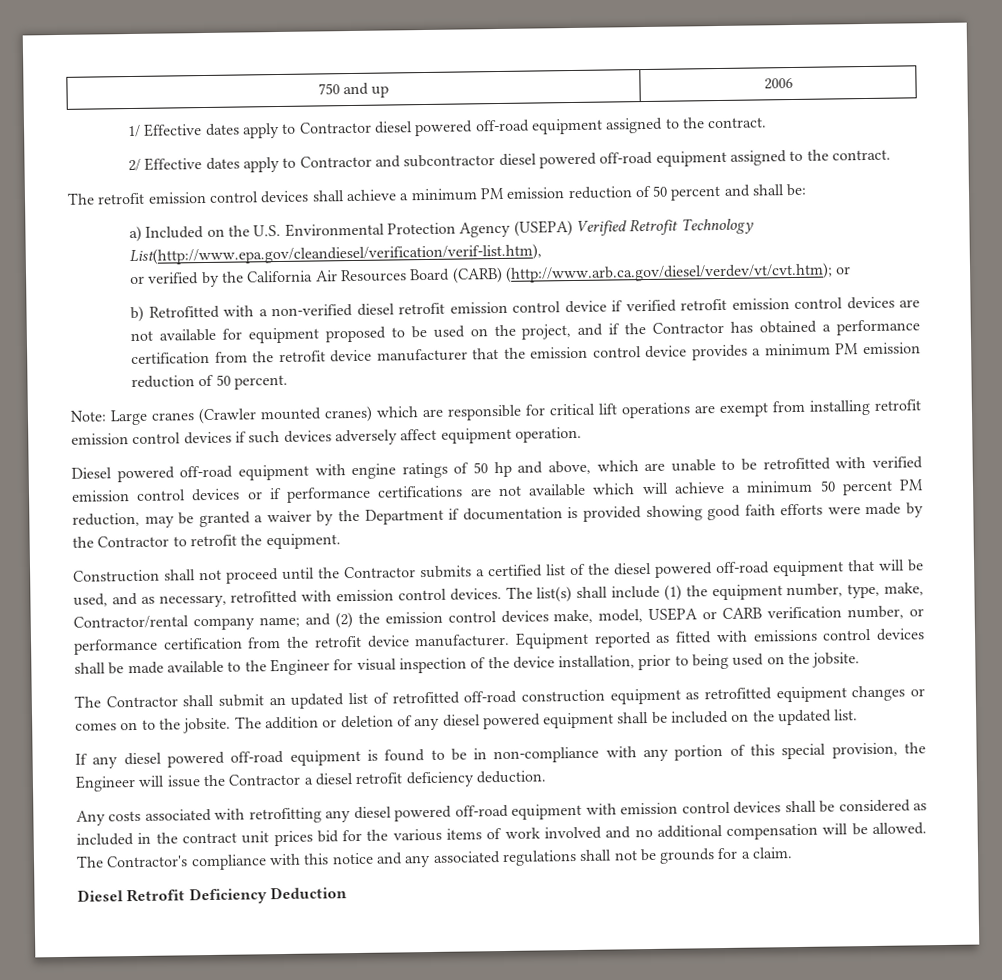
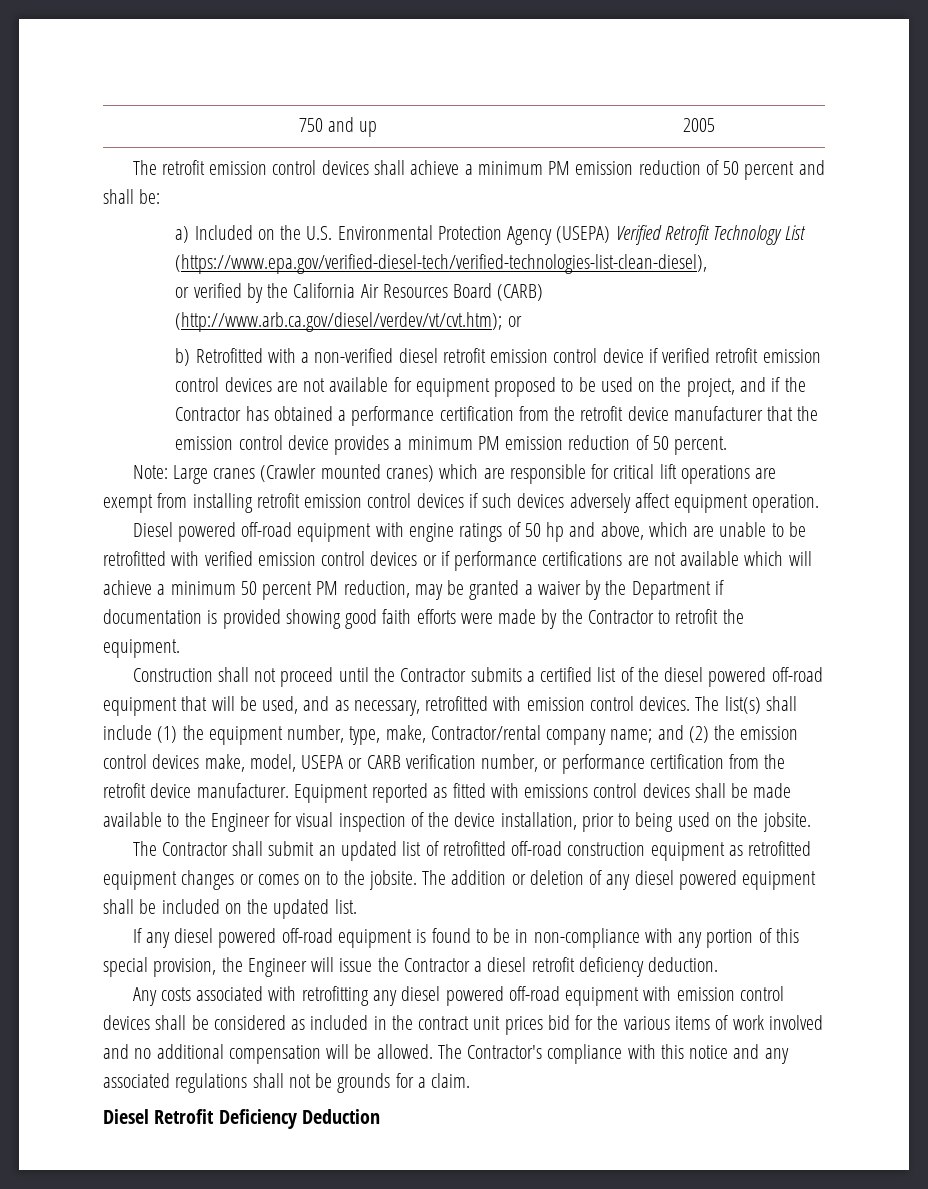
[763,77,793,90] [127,117,768,139] [128,149,891,173] 2006 // 1/ Effective dates apply to Contractor diesel powered off-road equipment assigned to the contract. // 2/ Effective dates apply to Contractor and subcontractor diesel powered off-road equipment assigned to the contract. -> [682,118,715,132] 2005
[129,243,543,266] List(http://www.epa.gov/cleandiesel/verification/verif-list.htm), -> [785,225,807,240] [175,254,708,274] List (https://www.epa.gov/verified-diesel-tech/verified-technologies-list-clean-diesel),

